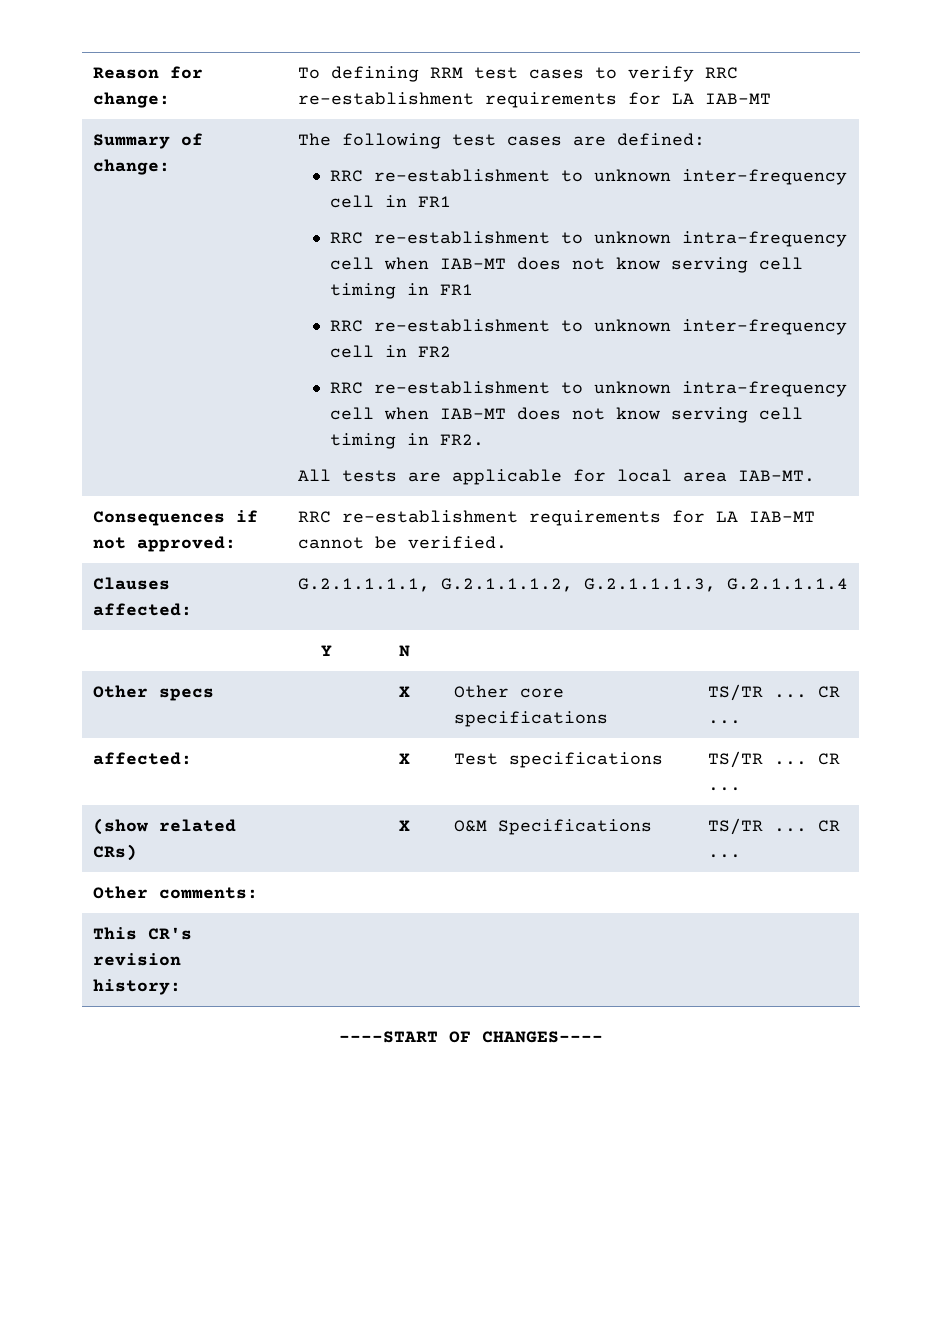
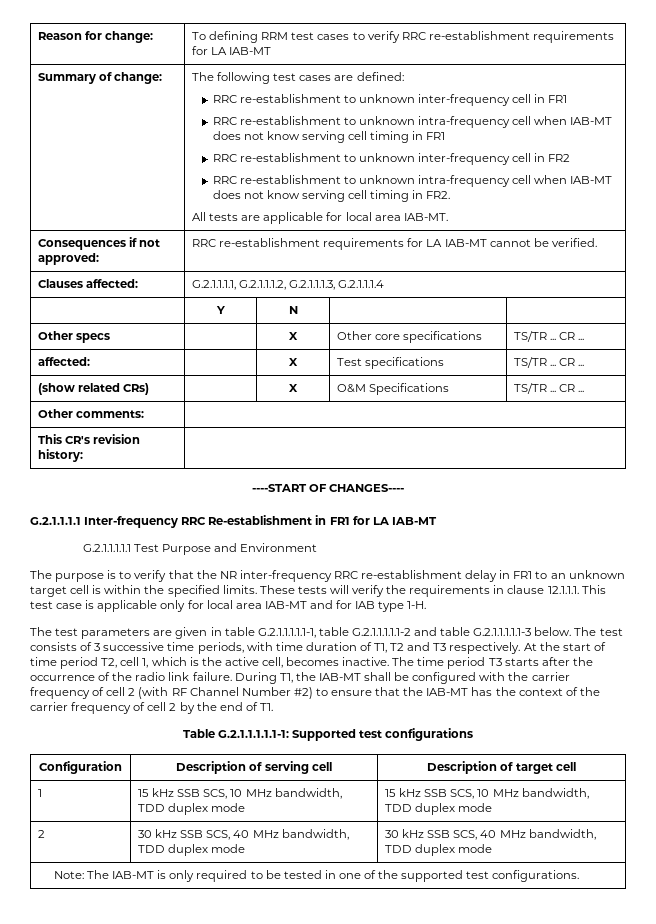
(603, 1037) none -> [30,515,437,528] [82,543,318,555] [30,570,625,582] [30,585,606,597] [30,600,427,612] [30,627,623,639] [30,642,606,654] [30,657,593,669] [30,672,570,684] [30,687,600,699] [30,702,273,714] [182,728,474,741] [39,761,122,774] [176,761,332,774] [427,761,576,774] [38,789,43,797] [138,788,342,799] [138,803,246,815] [385,788,589,799] [385,803,493,815] [38,830,46,838] [138,829,349,840] [138,844,246,856] [385,829,596,840] [385,844,493,856] [53,870,580,882] // G.2.1.1.1.1 Inter-frequency RRC Re-establishment in FR1 for LA IAB-MT // G.2.1.1.1.1.1 Test Purpose and Environment // The purpose is to verify that the NR inter-frequency RRC re-establishment delay in FR1 to an unknown target cell is within the specified limits. These tests will verify the requirements in clause 12.1.1.1. This test case is applicable only for local area IAB-MT and for IAB type 1-H. // The test parameters are given in table G.2.1.1.1.1.1-1, table G.2.1.1.1.1.1-2 and table G.2.1.1.1.1.1-3 below. The test consists of 3 successive time periods, with time duration of T1, T2 and T3 respectively. At the start of time period T2, cell 1, which is the active cell, becomes inactive. The time period T3 starts after the occurrence of the radio link failure. During T1, the IAB-MT shall be configured with the carrier frequency of cell 2 (with RF Channel Number #2) to ensure that the IAB-MT has the context of the carrier frequency of cell 2 by the end of T1. // Table G.2.1.1.1.1.1-1: Supported test configurations // Configuration | Description of serving cell | Description of target cell // 1 | 15 kHz SSB SCS, 10 MHz bandwidth, TDD duplex mode | 15 kHz SSB SCS, 10 MHz bandwidth, TDD duplex mode // 2 | 30 kHz SSB SCS, 40 MHz bandwidth, TDD duplex mode | 30 kHz SSB SCS, 40 MHz bandwidth, TDD duplex mode // Note: The IAB-MT is only required to be tested in one of the supported test configurations.

